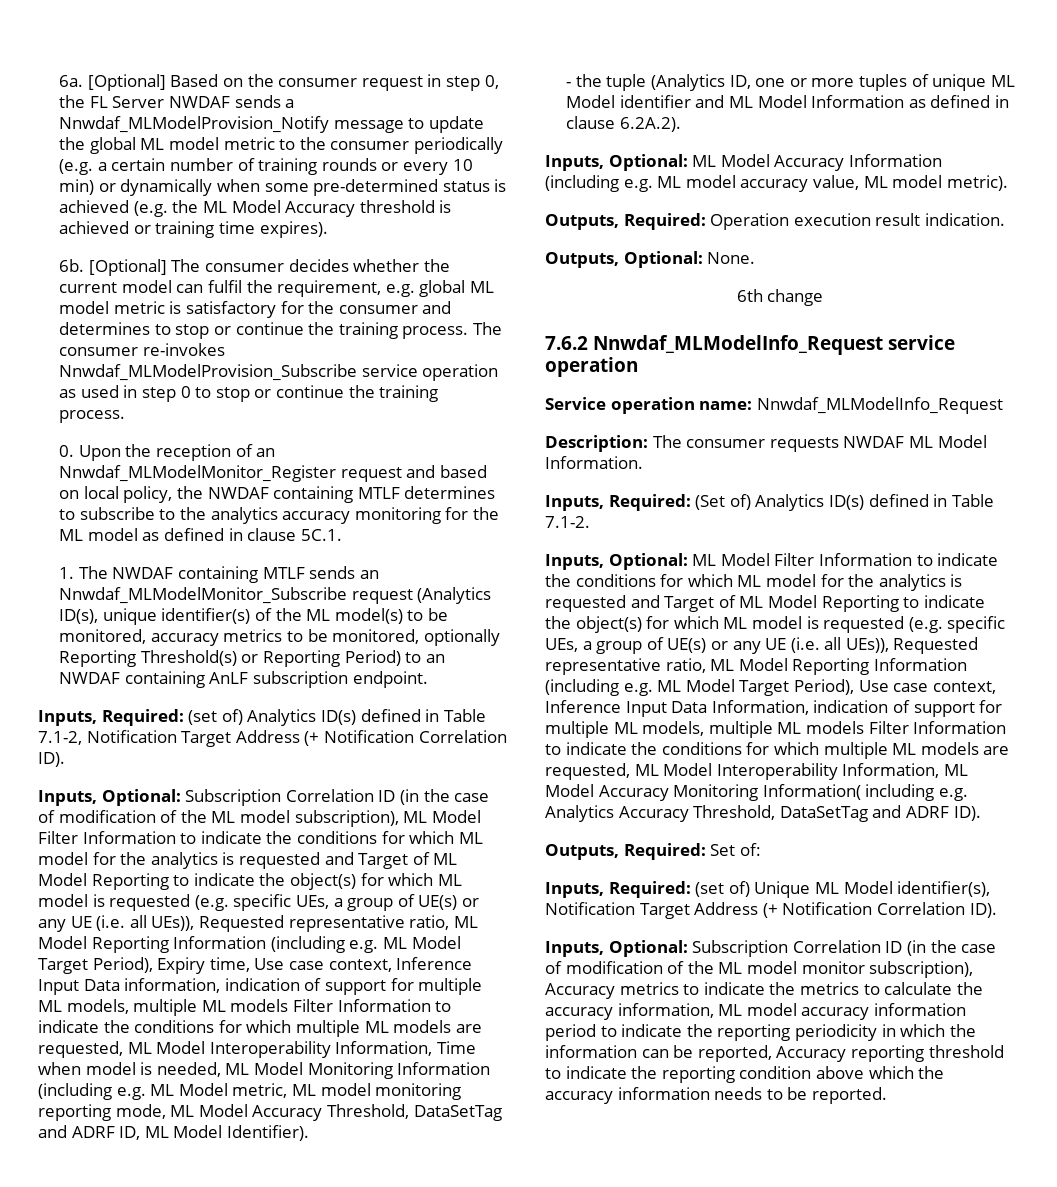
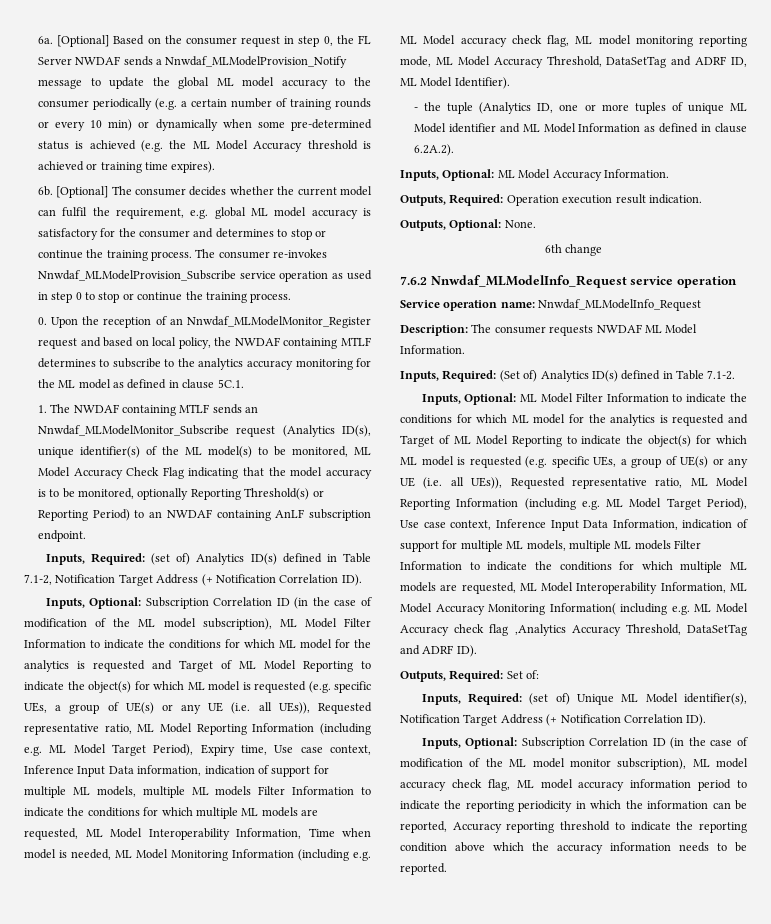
[223,137,275,150] metric -> [281,79,328,89] accuracy
[113,301,165,314] metric -> [311,209,358,219] accuracy
[150,629,283,646] accuracy metrics -> [353,447,371,455] [37,467,372,479] [37,489,46,497] ML Model Accuracy Check Flag indicating that the model accuracy is
[232,1083,288,1098] metric, -> [460,35,569,47] accuracy check flag,
[848,154,942,167] [545,175,1008,192] Information (including e.g. ML model accuracy value, ML model metric). -> [603,169,669,178] Information.
[545,805,614,822] Analytics -> [694,603,748,613] [400,624,566,636] ML Model Accuracy check flag ,Analytics
[545,982,983,999] [545,1003,714,1020] Accuracy metrics to indicate the metrics to calculate the accuracy information, -> [692,758,748,768] [400,779,510,791] ML model accuracy check flag,

